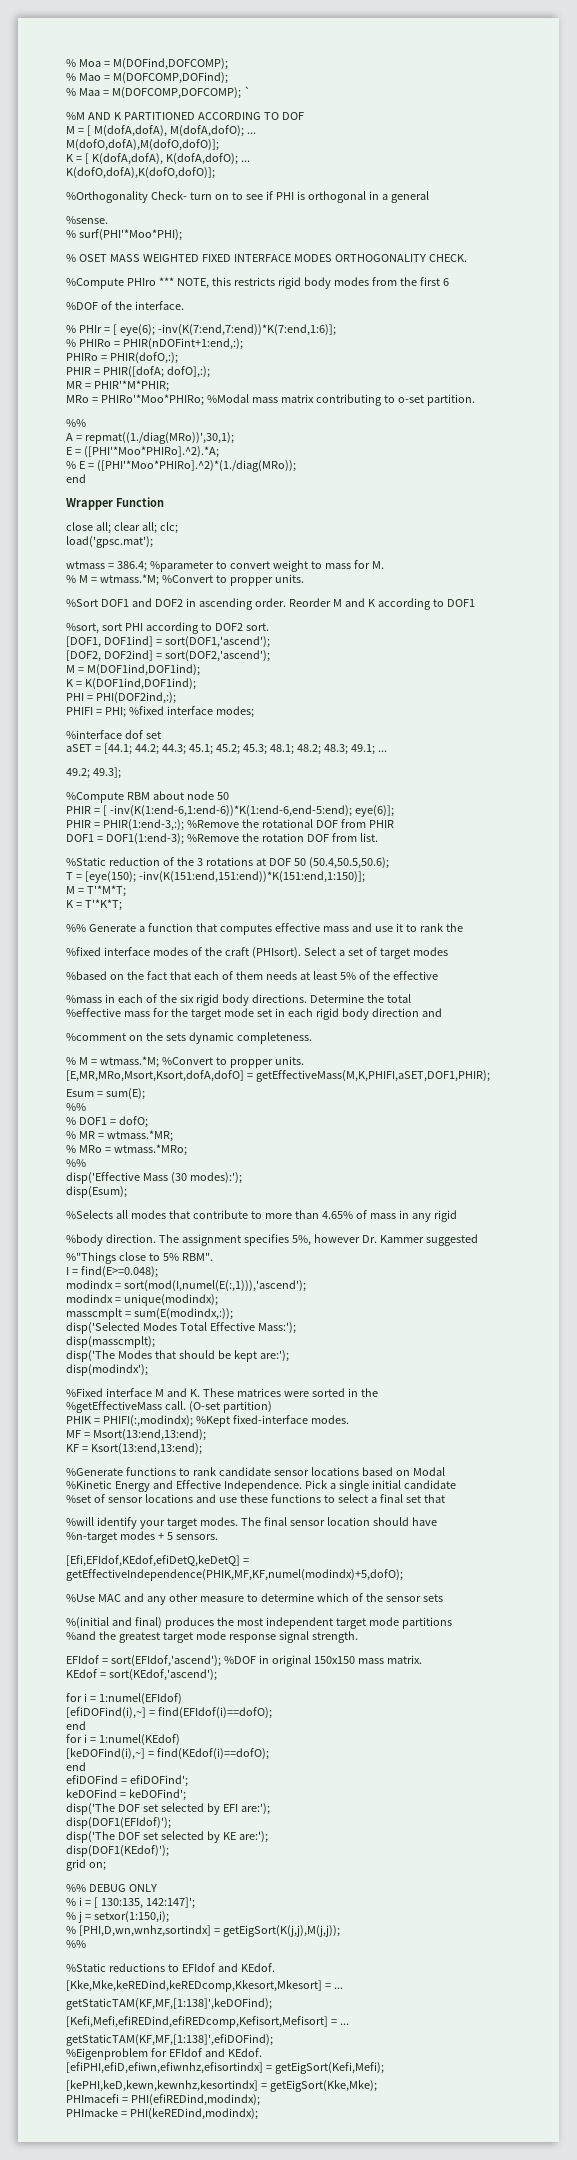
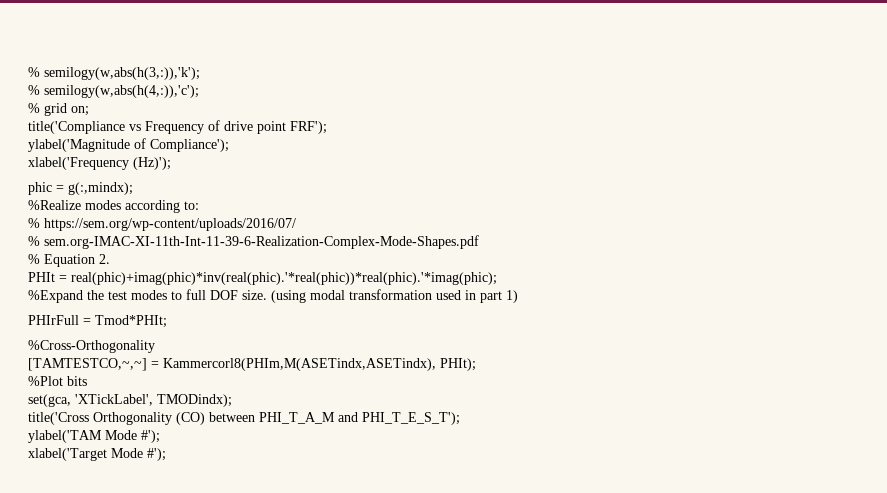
[66,58,228,70] [66,72,228,84] [66,86,251,99] [66,112,304,120] [66,125,256,137] [66,139,219,151] [66,153,250,165] [66,167,215,179] [66,191,429,203] [66,216,108,224] [66,229,182,241] [66,254,467,262] [66,277,449,289] [66,301,184,310] [66,324,336,336] [66,338,243,350] [66,352,178,364] [66,366,210,378] [66,380,169,392] [66,394,475,406] [66,419,86,427] [66,432,234,444] [66,446,219,458] [66,460,296,472] [66,474,86,483] [66,497,164,510] [66,522,178,534] [66,536,153,548] [66,560,384,572] [66,574,304,586] [66,598,475,610] [66,622,269,634] [66,636,270,648] [66,650,270,662] [66,664,200,676] [66,678,196,690] [66,692,176,704] [66,706,254,718] [66,730,161,739] [66,743,387,755] [66,767,121,779] [66,791,229,803] [66,805,394,817] [66,819,394,831] [66,833,378,845] [66,857,389,869] [66,871,365,883] [66,885,126,897] [66,899,122,911] [66,923,463,935] [66,947,448,959] [66,971,438,980] [66,994,411,1006] [66,1008,442,1020] [66,1032,312,1044] [66,1056,304,1068] [66,1070,490,1082] [66,1088,145,1100] [66,1103,86,1111] [66,1116,148,1128] [66,1130,173,1142] [66,1144,187,1156] [66,1159,86,1167] [66,1172,242,1184] [66,1186,127,1198] [66,1210,457,1222] [66,1234,478,1246] [66,1252,213,1264] [66,1266,158,1278] [66,1280,306,1292] [66,1294,218,1306] [66,1308,233,1320] [66,1322,296,1334] [66,1336,155,1348] [66,1350,289,1362] [66,1364,148,1376] [66,1388,378,1397] [66,1401,272,1413] [66,1415,349,1427] [66,1429,206,1441] [66,1443,202,1455] [66,1467,445,1476] [66,1480,456,1492] [66,1494,445,1503] [66,1517,437,1529] [66,1531,218,1543] [66,1555,249,1567] [66,1569,403,1581] [66,1593,443,1605] [66,1617,452,1629] [66,1631,358,1643] [66,1655,422,1667] [66,1669,217,1681] [66,1693,182,1705] [66,1707,272,1719] [66,1721,86,1730] [66,1734,180,1746] [66,1748,269,1760] [66,1762,86,1771] [66,1775,188,1787] [66,1789,186,1801] [66,1803,270,1815] [66,1817,171,1829] [66,1831,268,1843] [66,1845,169,1857] [66,1859,106,1871] [66,1884,157,1892] [66,1897,195,1909] [66,1911,169,1923] [66,1925,340,1937] [66,1940,86,1948] [66,1963,275,1972] [66,1980,343,1992] [66,1998,272,2010] [66,2016,349,2028] [66,2034,273,2046] [66,2048,262,2060] [66,2062,384,2074] [66,2080,377,2092] [66,2094,260,2106] [66,2108,258,2120] % Moa = M(DOFind,DOFCOMP); // % Mao = M(DOFCOMP,DOFind); // % Maa = M(DOFCOMP,DOFCOMP); ` // %M AND K PARTITIONED ACCORDING TO DOF // M = [ M(dofA,dofA), M(dofA,dofO); ... // M(dofO,dofA),M(dofO,dofO)]; // K = [ K(dofA,dofA), K(dofA,dofO); ... // K(dofO,dofA),K(dofO,dofO)]; // %Orthogonality Check- turn on to see if PHI is orthogonal in a general // %sense. // % surf(PHI'*Moo*PHI); // % OSET MASS WEIGHTED FIXED INTERFACE MODES ORTHOGONALITY CHECK. // %Compute PHIro *** NOTE, this restricts rigid body modes from the first 6 // %DOF of the interface. // % PHIr = [ eye(6); -inv(K(7:end,7:end))*K(7:end,1:6)]; // % PHIRo = PHIR(nDOFint+1:end,:); // PHIRo = PHIR(dofO,:); // PHIR = PHIR([dofA; dofO],:); // MR = PHIR'*M*PHIR; // MRo = PHIRo'*Moo*PHIRo; %Modal mass matrix contributing to o-set partition. // %% // A = repmat((1./diag(MRo))',30,1); // E = ([PHI'*Moo*PHIRo].^2).*A; // % E = ([PHI'*Moo*PHIRo].^2)*(1./diag(MRo)); // end // Wrapper Function // close all; clear all; clc; // load('gpsc.mat'); // wtmass = 386.4; %parameter to convert weight to mass for M. // % M = wtmass.*M; %Convert to propper units. // %Sort DOF1 and DOF2 in ascending order. Reorder M and K according to DOF1 // %sort, sort PHI according to DOF2 sort. // [DOF1, DOF1ind] = sort(DOF1,'ascend'); // [DOF2, DOF2ind] = sort(DOF2,'ascend'); // M = M(DOF1ind,DOF1ind); // K = K(DOF1ind,DOF1ind); // PHI = PHI(DOF2ind,:); // PHIFI = PHI; %fixed interface modes; // %interface dof set // aSET = [44.1; 44.2; 44.3; 45.1; 45.2; 45.3; 48.1; 48.2; 48.3; 49.1; ... // 49.2; 49.3]; // %Compute RBM about node 50 // PHIR = [ -inv(K(1:end-6,1:end-6))*K(1:end-6,end-5:end); eye(6)]; // PHIR = PHIR(1:end-3,:); %Remove the rotational DOF from PHIR // DOF1 = DOF1(1:end-3); %Remove the rotation DOF from list. // %Static reduction of the 3 rotations at DOF 50 (50.4,50.5,50.6); // T = [eye(150); -inv(K(151:end,151:end))*K(151:end,1:150)]; // M = T'*M*T; // K = T'*K*T; // %% Generate a function that computes effective mass and use it to rank the // %fixed interface modes of the craft (PHIsort). Select a set of target modes // %based on the fact that each of them needs at least 5% of the effective // %mass in each of the six rigid body directions. Determine the total // %effective mass for the target mode set in each rigid body direction and // %comment on the sets dynamic completeness. // % M = wtmass.*M; %Convert to propper units. // [E,MR,MRo,Msort,Ksort,dofA,dofO] = getEffectiveMass(M,K,PHIFI,aSET,DOF1,PHIR); // Esum = sum(E); // %% // % DOF1 = dofO; // % MR = wtmass.*MR; // % MRo = wtmass.*MRo; // %% // disp('Effective Mass (30 modes):'); // disp(Esum); // %Selects all modes that contribute to more than 4.65% of mass in any rigid // %body direction. The assignment specifies 5%, however Dr. Kammer suggested // %"Things close to 5% RBM". // I = find(E>=0.048); // modindx = sort(mod(I,numel(E(:,1))),'ascend'); // modindx = unique(modindx); // masscmplt = sum(E(modindx,:)); // disp('Selected Modes Total Effective Mass:'); // disp(masscmplt); // disp('The Modes that should be kept are:'); // disp(modindx'); // %Fixed interface M and K. These matrices were sorted in the // %getEffectiveMass call. (O-set partition) // PHIK = PHIFI(:,modindx); %Kept fixed-interface modes. // MF = Msort(13:end,13:end); // KF = Ksort(13:end,13:end); // %Generate functions to rank candidate sensor locations based on Modal // %Kinetic Energy and Effective Independence. Pick a single initial candidate // %set of sensor locations and use these functions to select a final set that // %will identify your target modes. The final sensor location should have // %n-target modes + 5 sensors. // [Efi,EFIdof,KEdof,efiDetQ,keDetQ] = getEffectiveIndependence(PHIK,MF,KF,numel(modindx)+5,dofO); // %Use MAC and any other measure to determine which of the sensor sets // %(initial and final) produces the most independent target mode partitions // %and the greatest target mode response signal strength. // EFIdof = sort(EFIdof,'ascend'); %DOF in original 150x150 mass matrix. // KEdof = sort(KEdof,'ascend'); // for i = 1:numel(EFIdof) // [efiDOFind(i),~] = find(EFIdof(i)==dofO); // end // for i = 1:numel(KEdof) // [keDOFind(i),~] = find(KEdof(i)==dofO); // end // efiDOFind = efiDOFind'; // keDOFind = keDOFind'; // disp('The DOF set selected by EFI are:'); // disp(DOF1(EFIdof)'); // disp('The DOF set selected by KE are:'); // disp(DOF1(KEdof)'); // grid on; // %% DEBUG ONLY // % i = [ 130:135, 142:147]'; // % j = setxor(1:150,i); // % [PHI,D,wn,wnhz,sortindx] = getEigSort(K(j,j),M(j,j)); // %% // %Static reductions to EFIdof and KEdof. // [Kke,Mke,keREDind,keREDcomp,Kkesort,Mkesort] = ... // getStaticTAM(KF,MF,[1:138]',keDOFind); // [Kefi,Mefi,efiREDind,efiREDcomp,Kefisort,Mefisort] = ... // getStaticTAM(KF,MF,[1:138]',efiDOFind); // %Eigenproblem for EFIdof and KEdof. // [efiPHI,efiD,efiwn,efiwnhz,efisortindx] = getEigSort(Kefi,Mefi); // [kePHI,keD,kewn,kewnhz,kesortindx] = getEigSort(Kke,Mke); // PHImacefi = PHI(efiREDind,modindx); // PHImacke = PHI(keREDind,modindx); -> [28,67,200,80] [28,85,199,98] [28,103,89,116] [28,120,327,134] [28,138,229,152] [28,157,171,170] [28,182,133,195] [28,200,199,213] [28,218,296,231] [28,235,479,249] [28,254,110,267] [28,272,497,285] [28,289,518,303] [28,315,167,328] [28,340,155,353] [28,358,476,371] [28,376,87,386] [28,394,232,407] [28,412,460,425] [28,430,160,443] [28,448,166,461] % semilogy(w,abs(h(3,:)),'k'); // % semilogy(w,abs(h(4,:)),'c'); // % grid on; // title('Compliance vs Frequency of drive point FRF'); // ylabel('Magnitude of Compliance'); // xlabel('Frequency (Hz)'); // phic = g(:,mindx); // %Realize modes according to: // % https://sem.org/wp-content/uploads/2016/07/ // % sem.org-IMAC-XI-11th-Int-11-39-6-Realization-Complex-Mode-Shapes.pdf // % Equation 2. // PHIt = real(phic)+imag(phic)*inv(real(phic).'*real(phic))*real(phic).'*imag(phic); // %Expand the test modes to full DOF size. (using modal transformation used in part 1) // PHIrFull = Tmod*PHIt; // %Cross-Orthogonality // [TAMTESTCO,~,~] = Kammercorl8(PHIm,M(ASETindx,ASETindx), PHIt); // %Plot bits // set(gca, 'XTickLabel', TMODindx); // title('Cross Orthogonality (CO) between PHI_T_A_M and PHI_T_E_S_T'); // ylabel('TAM Mode #'); // xlabel('Target Mode #');

